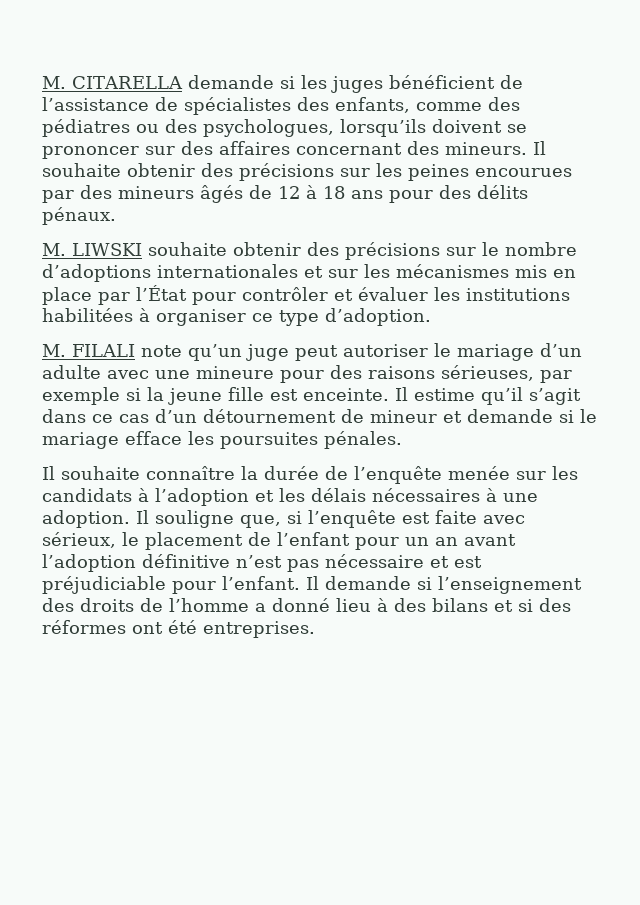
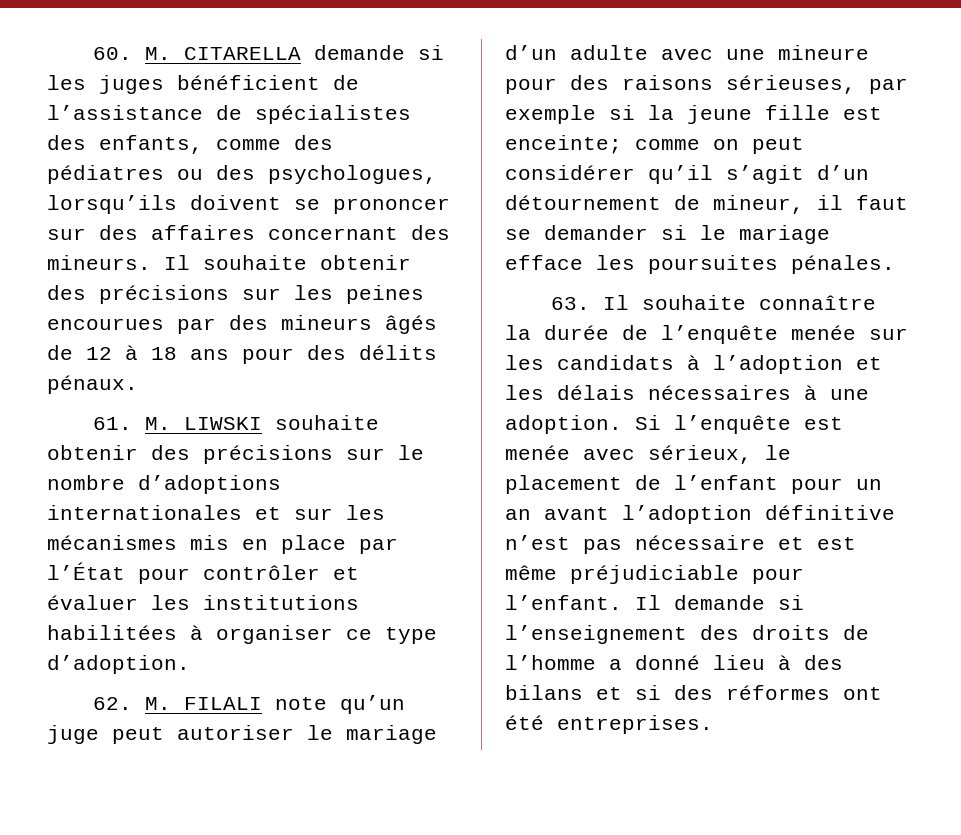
(42, 82) none -> [92,47,132,60] 60.
(116, 216) none -> [92,417,132,430] 61.
(431, 317) none -> [92,697,132,710] 62.
[303,387,581,405] [42,409,553,423] enceinte. Il estime qu’il s’agit dans ce cas d’un détournement de mineur et demande -> [505,135,804,154] [505,165,869,184] [505,195,908,214] [505,225,648,240] enceinte; comme on peut considérer qu’il s’agit d’un détournement de mineur, il faut se demander
(402, 440) none -> [550,297,590,310] 63.
[136,510,302,528] Il souligne que, si -> [635,415,661,430] Si
[435,510,477,524] faite -> [505,445,570,460] menée
(482, 562) none -> [505,565,557,580] même

